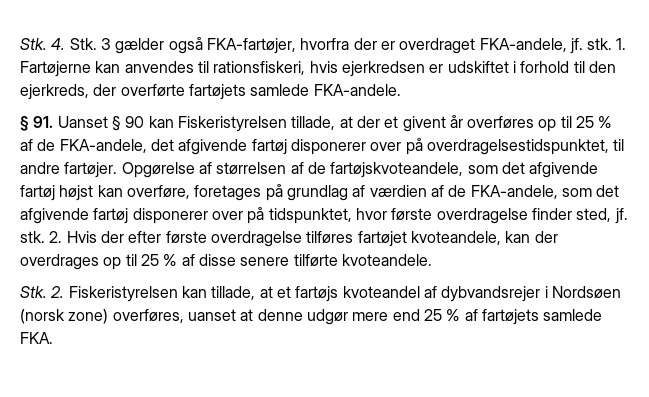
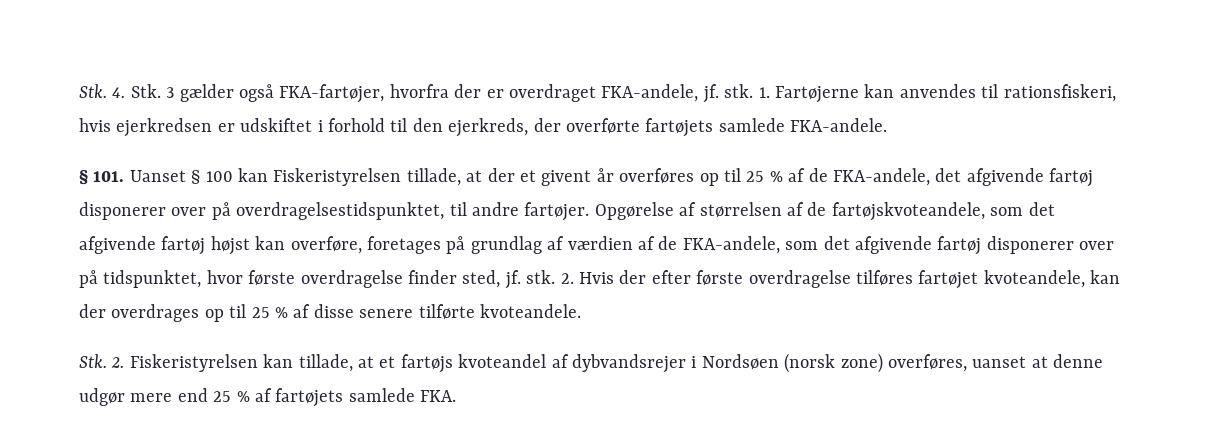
[33,116,54,128] 91. -> [93,171,125,182] 101.
[125,116,145,128] 90 -> [205,171,233,182] 100

